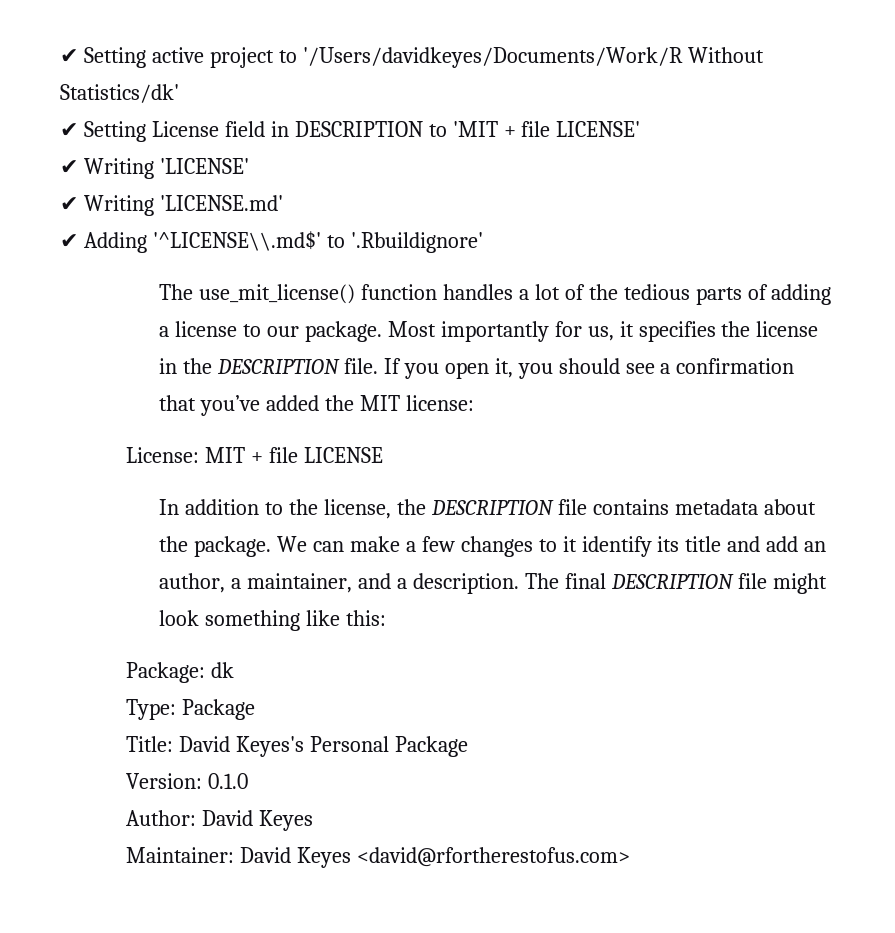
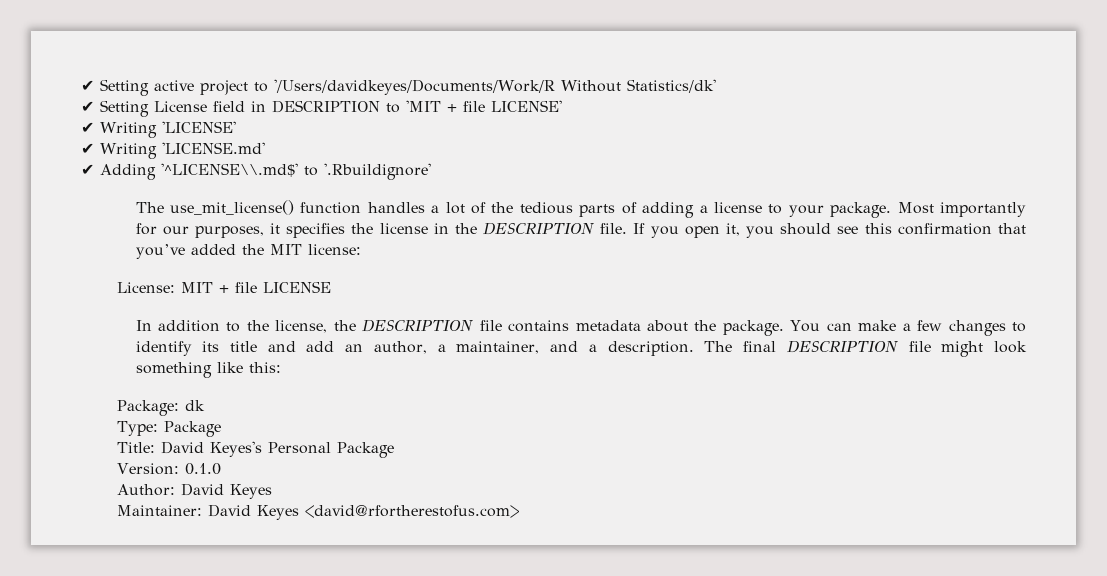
[266,326,299,337] our -> [788,205,824,217] your
[587,326,614,341] us, -> [162,226,264,238] our purposes,
[660,363,671,374] a -> [864,223,892,234] this
[277,536,308,552] We -> [790,320,821,332] You
[562,536,577,552] it -> (1027, 327) none

